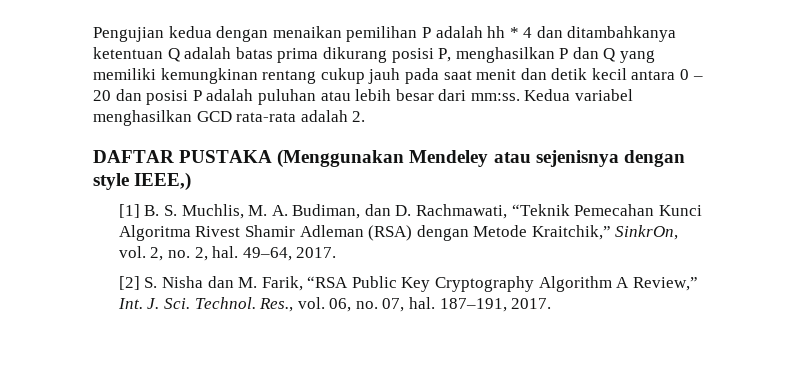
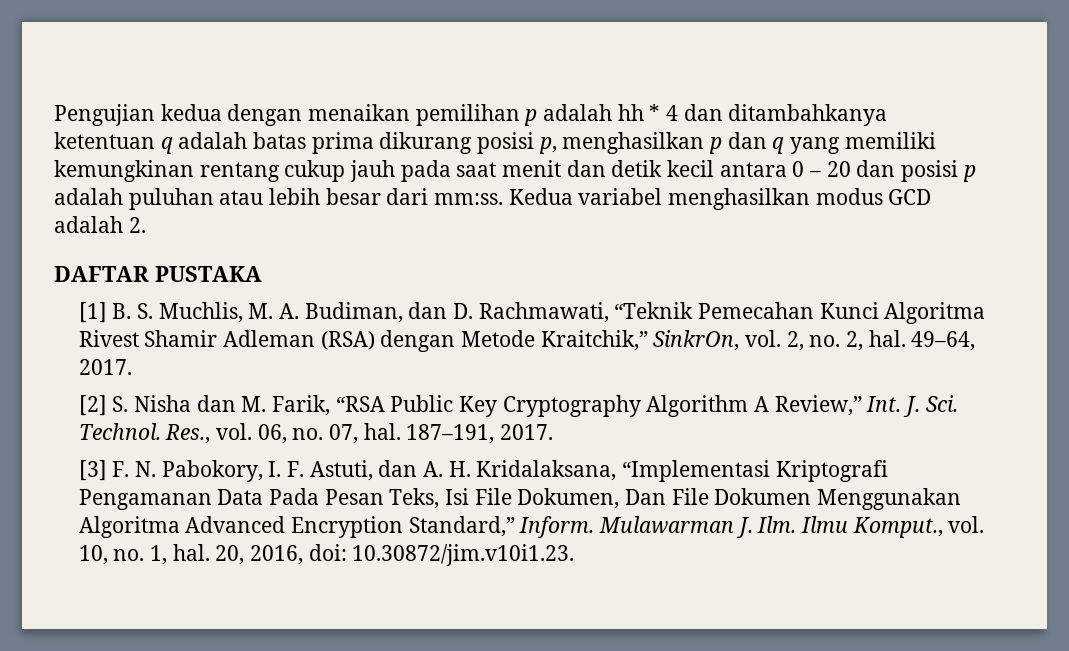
[421,27,431,38] P -> [524,109,538,126] p
[167,48,180,62] Q -> [160,137,173,154] q
[438,47,616,63] P, menghasilkan P dan Q -> [538,132,785,154] p, menghasilkan p dan q
[192,90,202,101] P -> [962,165,976,182] p
[196,111,297,122] GCD rata-rata -> [815,188,932,205] modus GCD
[277,149,685,168] [93,172,192,191] (Menggunakan Mendeley atau sejenisnya dengan style IEEE,) -> (262, 274) none
(552, 303) none -> [78,460,888,482] [78,488,962,510] [78,516,985,538] [78,544,575,566] // [3] F. N. Pabokory, I. F. Astuti, dan A. H. Kridalaksana, “Implementasi Kriptografi Pengamanan Data Pada Pesan Teks, Isi File Dokumen, Dan File Dokumen Menggunakan Algoritma Advanced Encryption Standard,” Inform. Mulawarman J. Ilm. Ilmu Komput., vol. 10, no. 1, hal. 20, 2016, doi: 10.30872/jim.v10i1.23.

